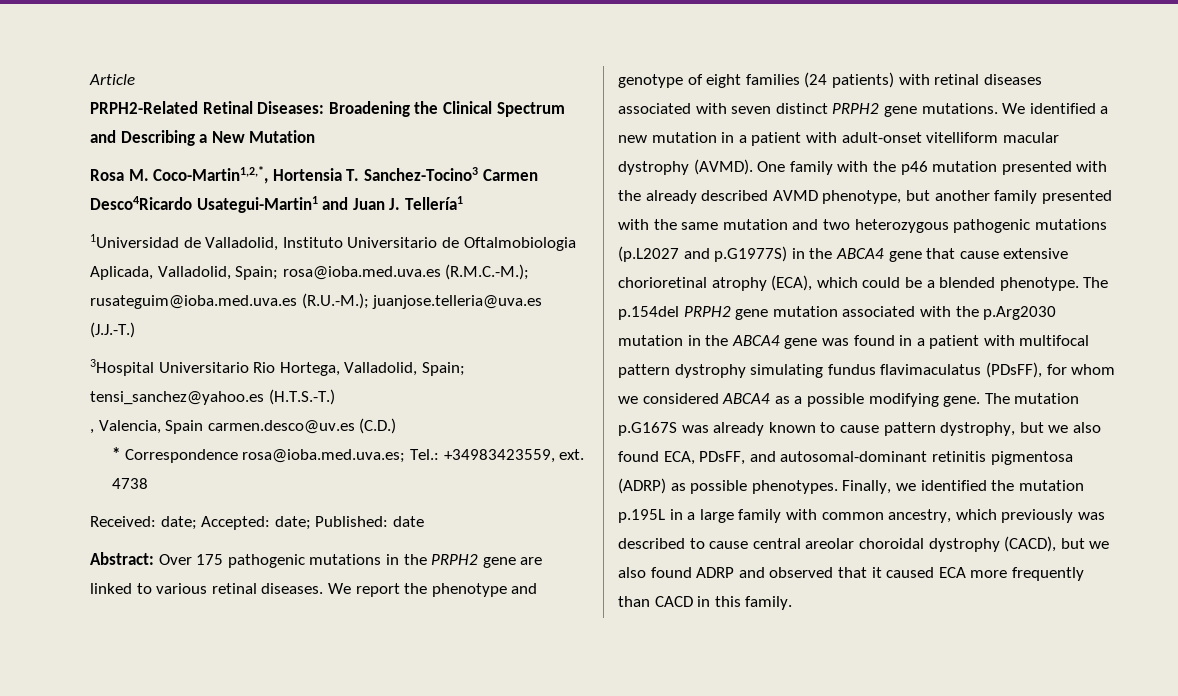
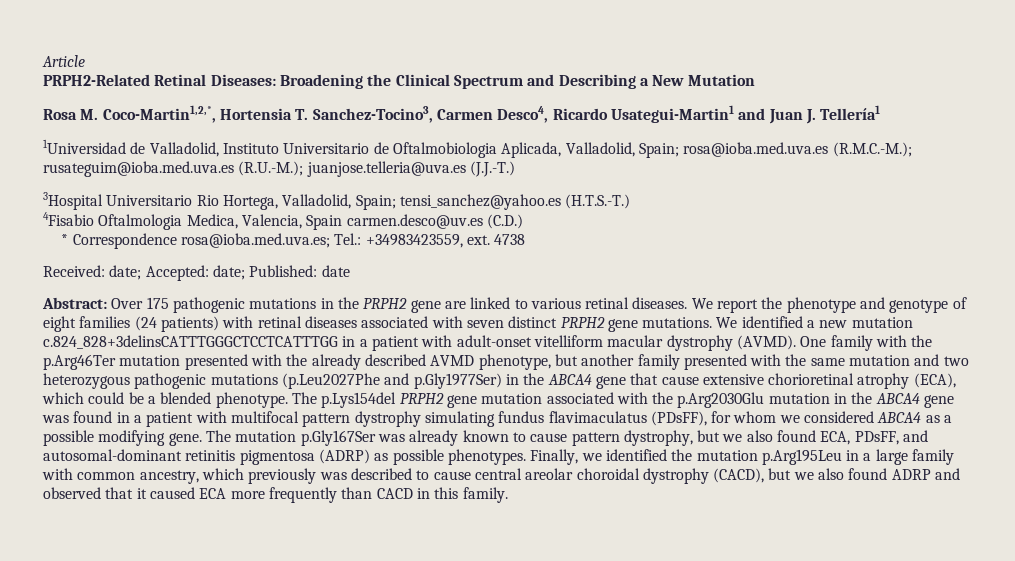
[363,167,538,181] [90,196,192,210] Sanchez-Tocino3 Carmen Desco4Ricardo -> [312,106,608,123] Sanchez-Tocino3, Carmen Desco4, Ricardo
[90,429,94,434] , -> [43,212,238,230] 4Fisabio Oftalmologia Medica,
(717, 137) none -> [43,335,338,349] c.824_828+3delinsCATTTGGGCTCCTCATTTGG
[900,161,928,175] p46 -> [43,354,116,370] p.Arg46Ter
[618,246,788,262] (p.L2027 and p.G1977S) -> [281,373,502,389] (p.Leu2027Phe and p.Gly1977Ser)
[618,306,679,320] p.154del -> [321,392,397,408] p.Lys154del
[983,306,1057,320] p.Arg2030 -> [677,392,765,408] p.Arg2030Glu
[618,422,677,436] p.G167S -> [300,430,376,446] p.Gly167Ser
[618,509,665,523] p.195L -> [761,449,842,465] p.Arg195Leu

